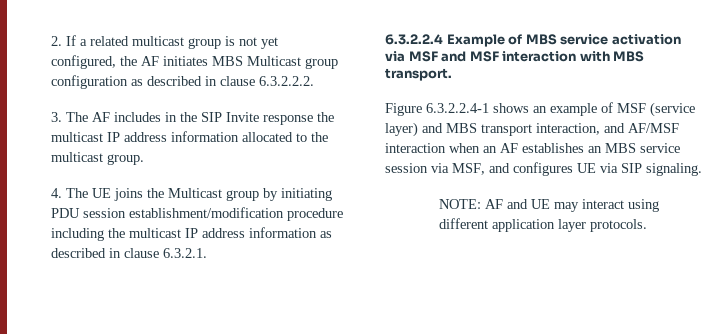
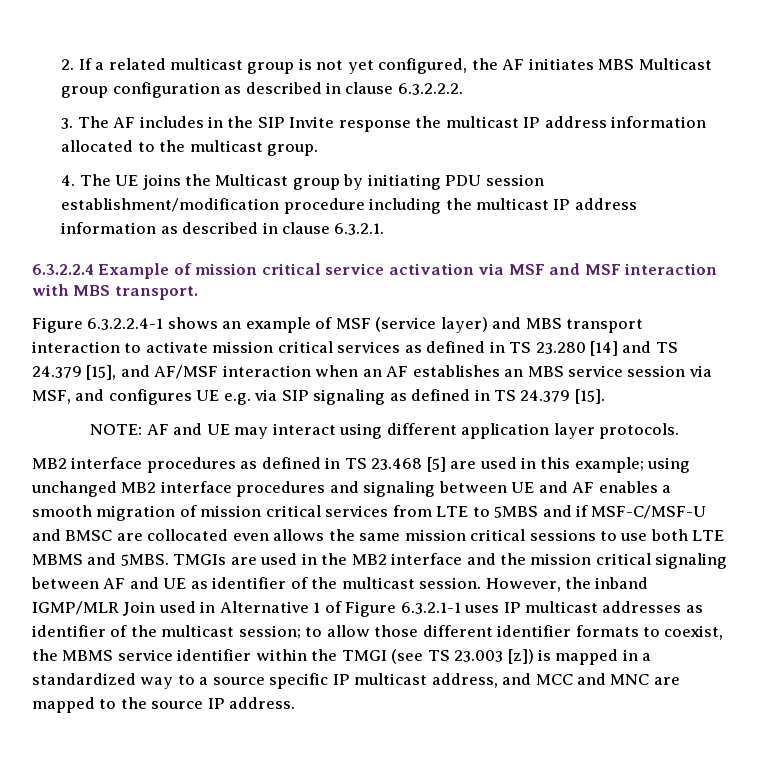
[525,34,557,45] MBS -> [195,263,321,275] mission critical
[536,123,600,135] interaction, -> [32,341,678,356] [32,365,117,380] interaction to activate mission critical services as defined in TS 23.280 [14] and TS 24.379 [15],
(596, 168) none -> [223,393,251,405] e.g.
[646,163,702,176] signaling. -> [313,389,605,405] signaling as defined in TS 24.379 [15].
(647, 225) none -> [32,457,691,473] [31,481,672,497] [32,505,707,521] [32,529,725,541] [32,553,728,569] [31,577,649,592] [32,601,703,617] [32,625,724,640] [32,649,652,665] [32,673,680,689] [32,697,296,713] // MB2 interface procedures as defined in TS 23.468 [5] are used in this example; using unchanged MB2 interface procedures and signaling between UE and AF enables a smooth migration of mission critical services from LTE to 5MBS and if MSF-C/MSF-U and BMSC are collocated even allows the same mission critical sessions to use both LTE MBMS and 5MBS. TMGIs are used in the MB2 interface and the mission critical signaling between AF and UE as identifier of the multicast session. However, the inband IGMP/MLR Join used in Alternative 1 of Figure 6.3.2.1-1 uses IP multicast addresses as identifier of the multicast session; to allow those different identifier formats to coexist, the MBMS service identifier within the TMGI (see TS 23.003 [z]) is mapped in a standardized way to a source specific IP multicast address, and MCC and MNC are mapped to the source IP address.

